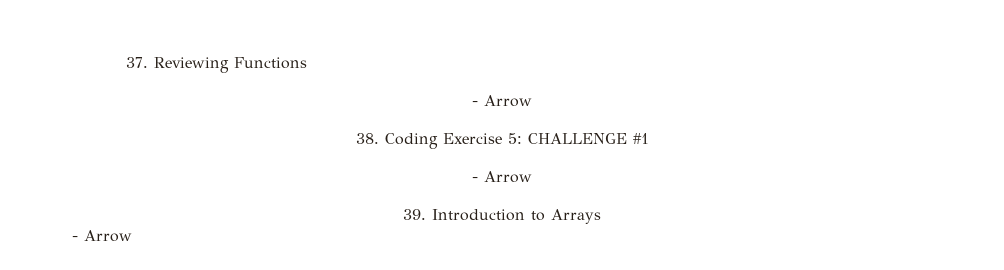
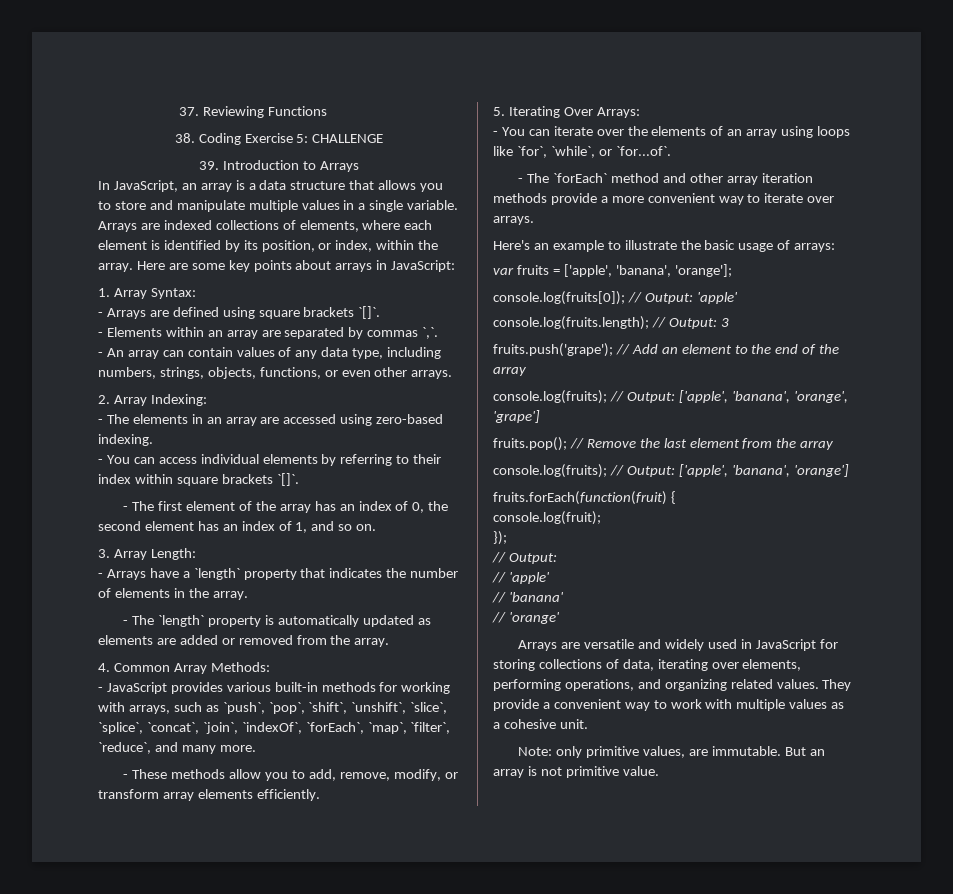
[472,95,532,107] // - Arrow -> (327, 111) none
[632,133,649,144] [472,171,532,183] #1 // - Arrow -> (384, 138) none
[72,230,132,242] - Arrow -> [98,180,444,192] [98,200,459,212] [98,220,433,232] [98,240,439,252] [98,260,456,272] [98,288,196,299] [98,306,381,319] [98,327,439,339] [98,347,442,359] [98,367,453,379] [98,394,207,406] [98,414,444,426] [98,434,153,446] [98,454,442,466] [98,473,299,486] [123,501,449,513] [98,521,377,533] [98,548,196,560] [98,568,459,580] [98,588,248,600] [123,615,431,627] [98,635,390,647] [98,662,270,674] [98,682,451,694] [98,702,448,714] [98,722,451,734] [98,742,256,754] [123,769,458,781] [98,789,320,801] [493,106,640,118] [493,126,851,138] [493,146,671,158] [518,173,813,185] [493,193,835,205] [493,216,534,225] [493,240,836,252] [493,264,732,277] [493,291,738,305] [493,316,729,330] [493,343,840,357] [493,366,527,376] [493,390,848,404] [493,410,540,423] [493,437,835,451] [493,464,849,478] [493,491,676,505] [493,511,601,525] [493,531,507,545] [492,552,557,564] [492,572,550,584] [492,592,564,603] [492,612,560,624] [518,639,838,651] [493,659,802,671] [493,679,852,691] [493,699,845,711] [493,719,588,729] [518,746,825,758] [493,766,659,778] In JavaScript, an array is a data structure that allows you to store and manipulate multiple values in a single variable. Arrays are indexed collections of elements, where each element is identified by its position, or index, within the array. Here are some key points about arrays in JavaScript: // 1. Array Syntax: // - Arrays are defined using square brackets `[]`. // - Elements within an array are separated by commas `,`. // - An array can contain values of any data type, including numbers, strings, objects, functions, or even other arrays. // 2. Array Indexing: // - The elements in an array are accessed using zero-based indexing. // - You can access individual elements by referring to their index within square brackets `[]`. // - The first element of the array has an index of 0, the second element has an index of 1, and so on. // 3. Array Length: // - Arrays have a `length` property that indicates the number of elements in the array. // - The `length` property is automatically updated as elements are added or removed from the array. // 4. Common Array Methods: // - JavaScript provides various built-in methods for working with arrays, such as `push`, `pop`, `shift`, `unshift`, `slice`, `splice`, `concat`, `join`, `indexOf`, `forEach`, `map`, `filter`, `reduce`, and many more. // - These methods allow you to add, remove, modify, or transform array elements efficiently. // 5. Iterating Over Arrays: // - You can iterate over the elements of an array using loops like `for`, `while`, or `for...of`. // - The `forEach` method and other array iteration methods provide a more convenient way to iterate over arrays. // Here's an example to illustrate the basic usage of arrays: // var fruits = ['apple', 'banana', 'orange']; // console.log(fruits[0]); // Output: 'apple' // console.log(fruits.length); // Output: 3 // fruits.push('grape'); // Add an element to the end of the array // console.log(fruits); // Output: ['apple', 'banana', 'orange', 'grape'] // fruits.pop(); // Remove the last element from the array // console.log(fruits); // Output: ['apple', 'banana', 'orange'] // fruits.forEach(function(fruit) { // console.log(fruit); // }); // // Output: // // 'apple' // // 'banana' // // 'orange' // Arrays are versatile and widely used in JavaScript for storing collections of data, iterating over elements, performing operations, and organizing related values. They provide a convenient way to work with multiple values as a cohesive unit. // Note: only primitive values, are immutable. But an array is not primitive value.

